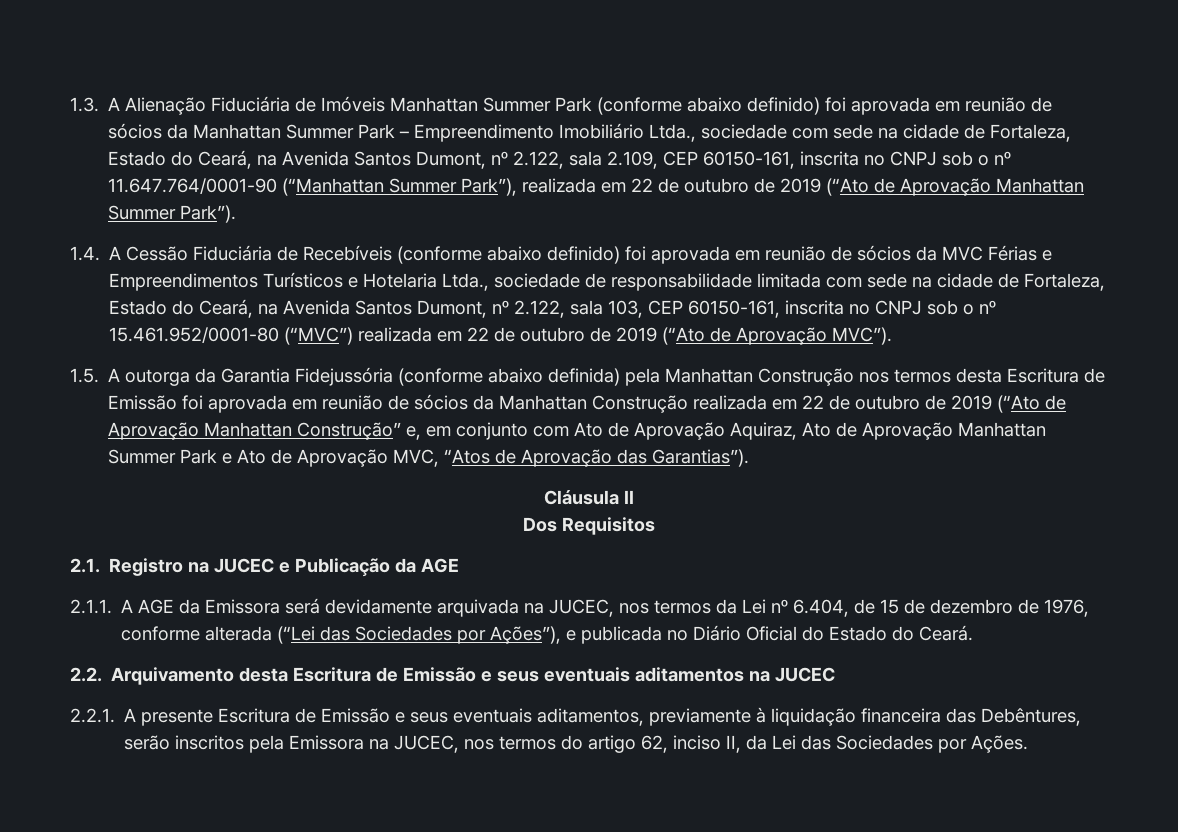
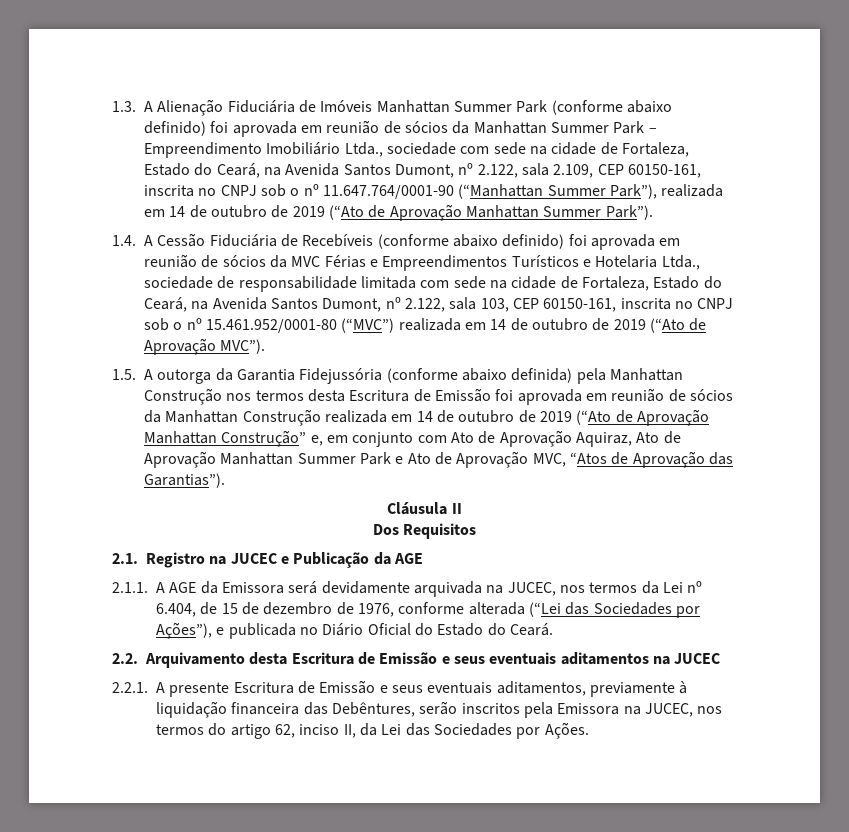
[631,178,654,192] 22 -> [169,206,186,217] 14
[467,327,490,341] 22 -> [490,319,507,330] 14
[802,395,825,409] 22 -> [416,411,433,422] 14

